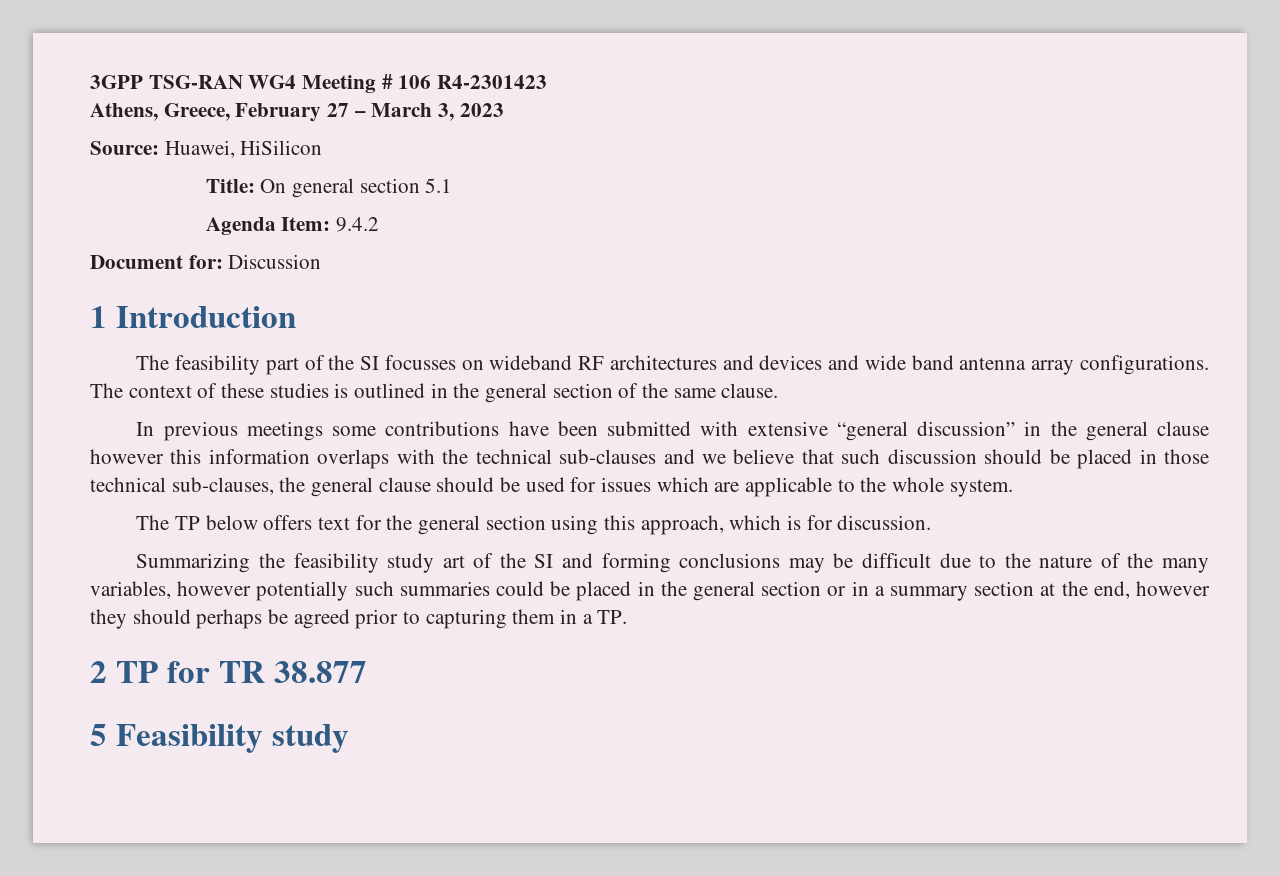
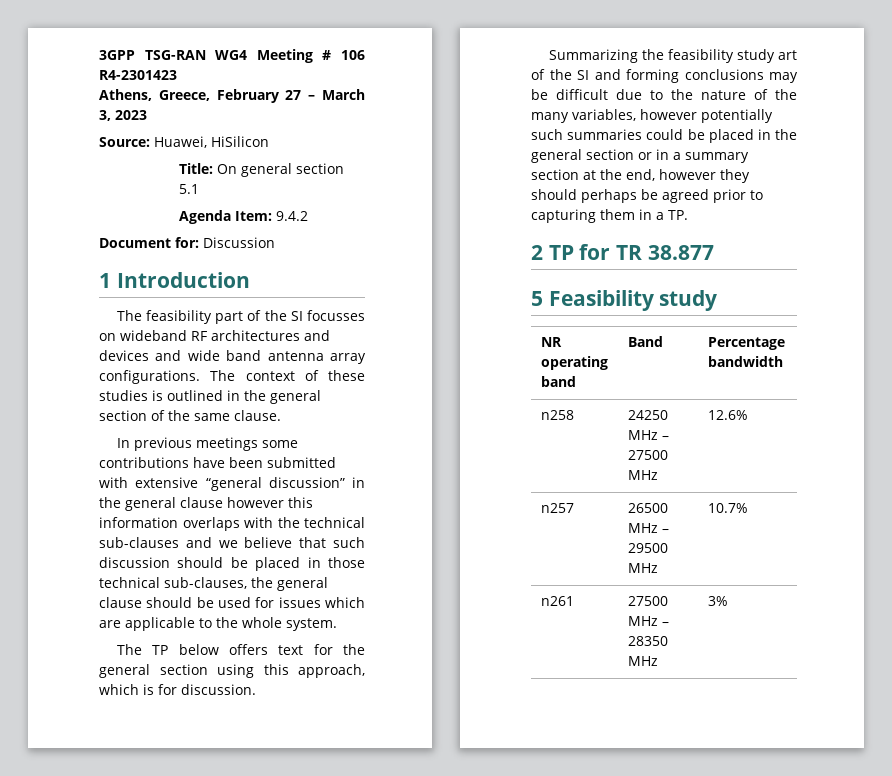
(349, 738) none -> [540,337,562,347] [540,356,608,370] [540,376,576,387] [627,336,663,347] [707,337,785,350] [707,356,783,367] [540,410,574,420] [627,410,668,420] [627,430,669,440] [627,450,668,460] [627,470,658,480] [707,410,748,420] [540,503,574,513] [627,503,668,513] [627,523,669,533] [627,543,668,553] [627,563,658,573] [707,503,748,513] [540,596,574,606] [627,596,668,606] [627,616,669,626] [627,636,668,646] [627,656,658,666] [707,596,728,606] // NR operating band | Band | Percentage bandwidth // n258 | 24250 MHz – 27500 MHz | 12.6% // n257 | 26500 MHz – 29500 MHz | 10.7% // n261 | 27500 MHz – 28350 MHz | 3%

